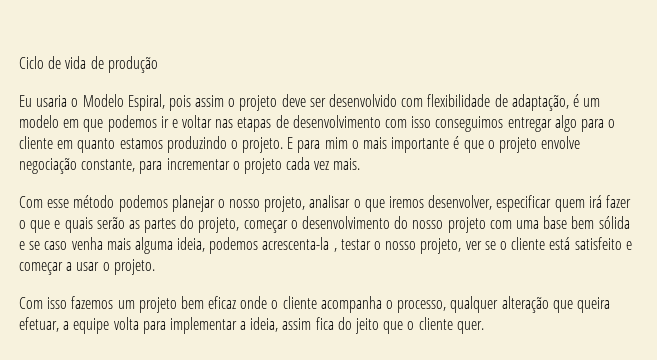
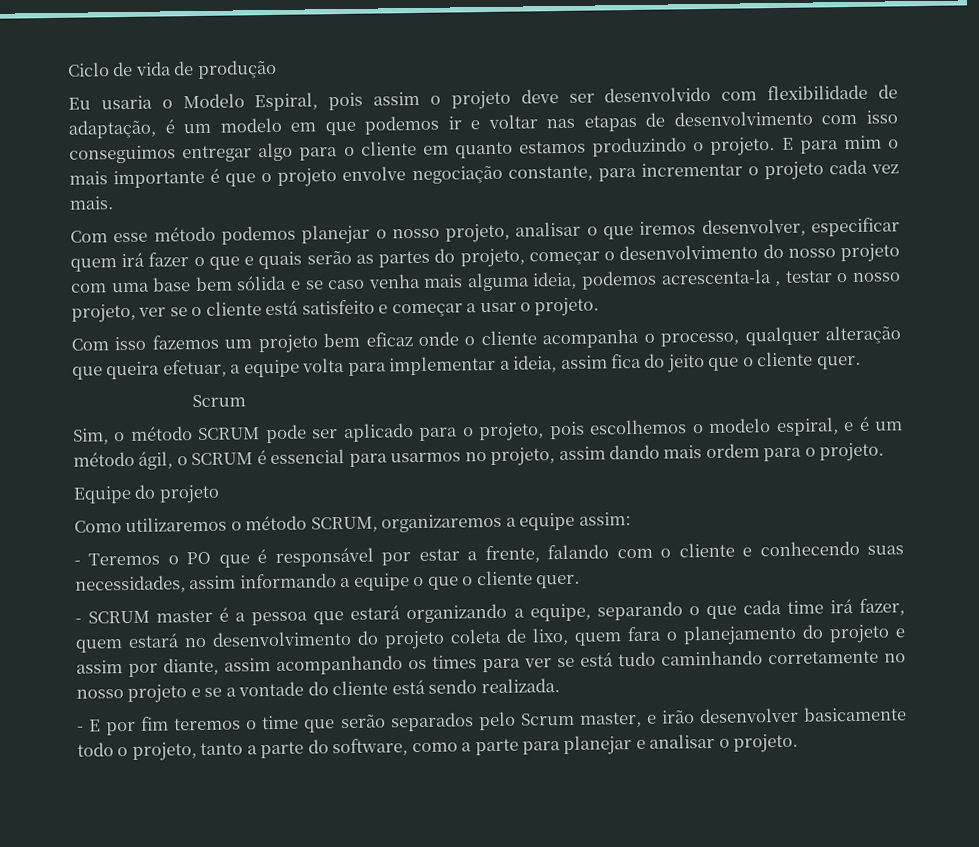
(484, 327) none -> [192,394,247,408] [73,416,904,445] [73,442,885,470] [73,484,220,504] [74,512,631,533] [74,540,905,568] [75,570,581,594] [75,598,905,626] [75,624,905,653] [76,650,906,678] [76,678,560,704] [77,706,907,736] [77,733,799,761] // Scrum // Sim, o método SCRUM pode ser aplicado para o projeto, pois escolhemos o modelo espiral, e é um método ágil, o SCRUM é essencial para usarmos no projeto, assim dando mais ordem para o projeto. // Equipe do projeto // Como utilizaremos o método SCRUM, organizaremos a equipe assim: // - Teremos o PO que é responsável por estar a frente, falando com o cliente e conhecendo suas necessidades, assim informando a equipe o que o cliente quer. // - SCRUM master é a pessoa que estará organizando a equipe, separando o que cada time irá fazer, quem estará no desenvolvimento do projeto coleta de lixo, quem fara o planejamento do projeto e assim por diante, assim acompanhando os times para ver se está tudo caminhando corretamente no nosso projeto e se a vontade do cliente está sendo realizada. // - E por fim teremos o time que serão separados pelo Scrum master, e irão desenvolver basicamente todo o projeto, tanto a parte do software, como a parte para planejar e analisar o projeto.

